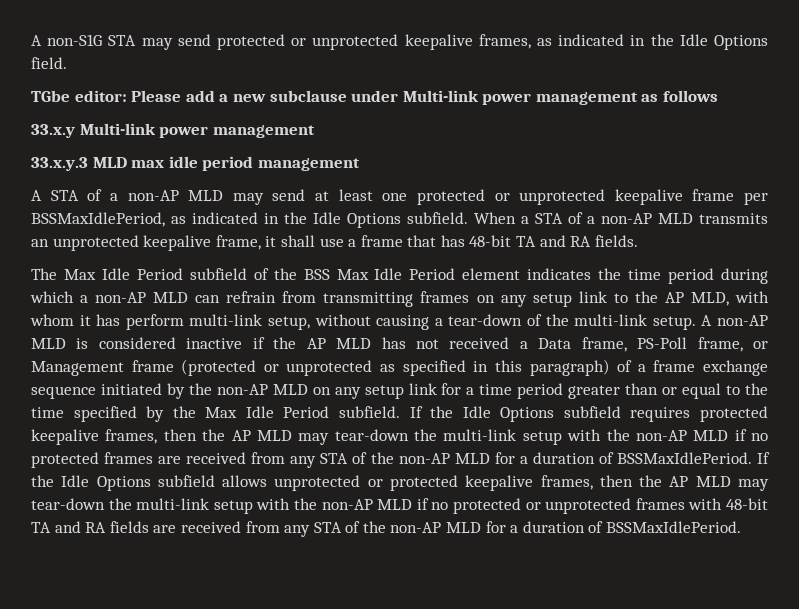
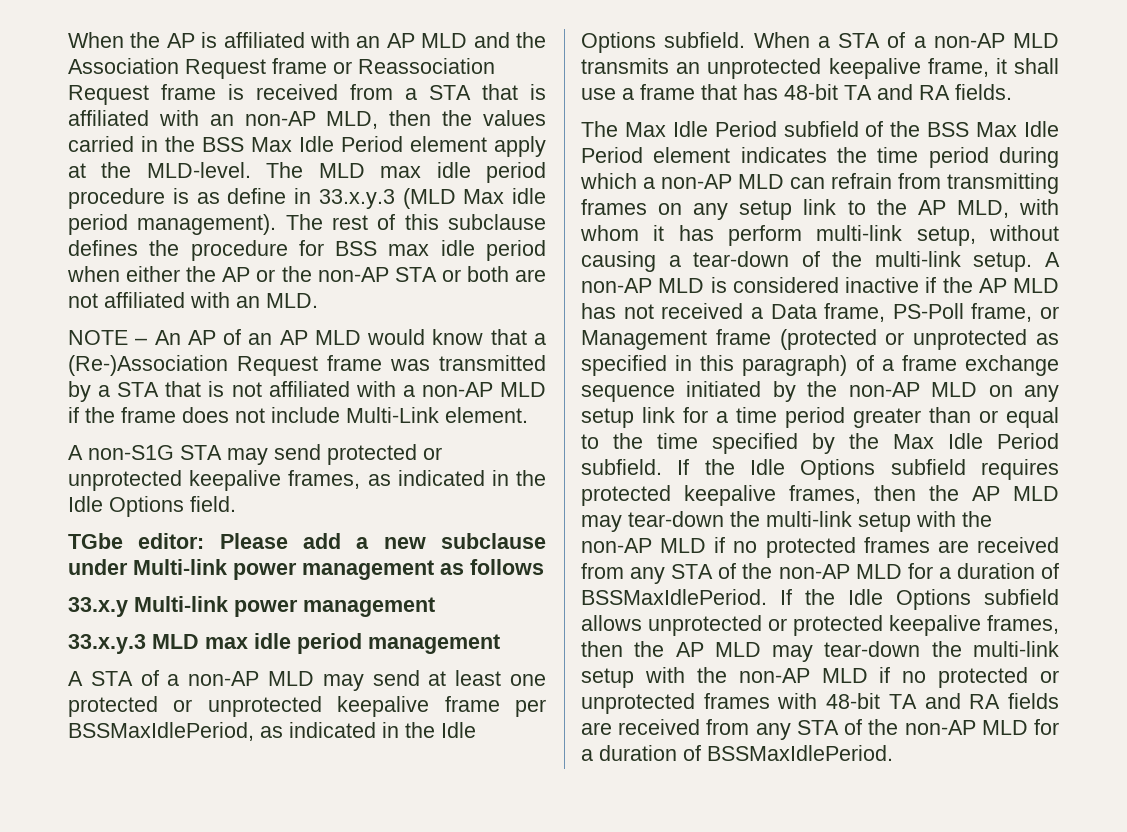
(31, 40) none -> [68,32,546,48] [68,58,495,79] [68,84,546,105] [68,110,546,129] [68,136,546,157] [68,162,546,183] [68,188,546,209] [68,214,546,235] [68,240,546,261] [67,266,546,282] [68,292,318,308] [68,329,546,345] [68,355,546,376] [68,381,547,402] [68,407,528,423] When the AP is affiliated with an AP MLD and the Association Request frame or Reassociation Request frame is received from a STA that is affiliated with an non-AP MLD, then the values carried in the BSS Max Idle Period element apply at the MLD-level. The MLD max idle period procedure is as define in 33.x.y.3 (MLD Max idle period management). The rest of this subclause defines the procedure for BSS max idle period when either the AP or the non-AP STA or both are not affiliated with an MLD. // NOTE – An AP of an AP MLD would know that a (Re-)Association Request frame was transmitted by a STA that is not affiliated with a non-AP MLD if the frame does not include Multi-Link element. //

